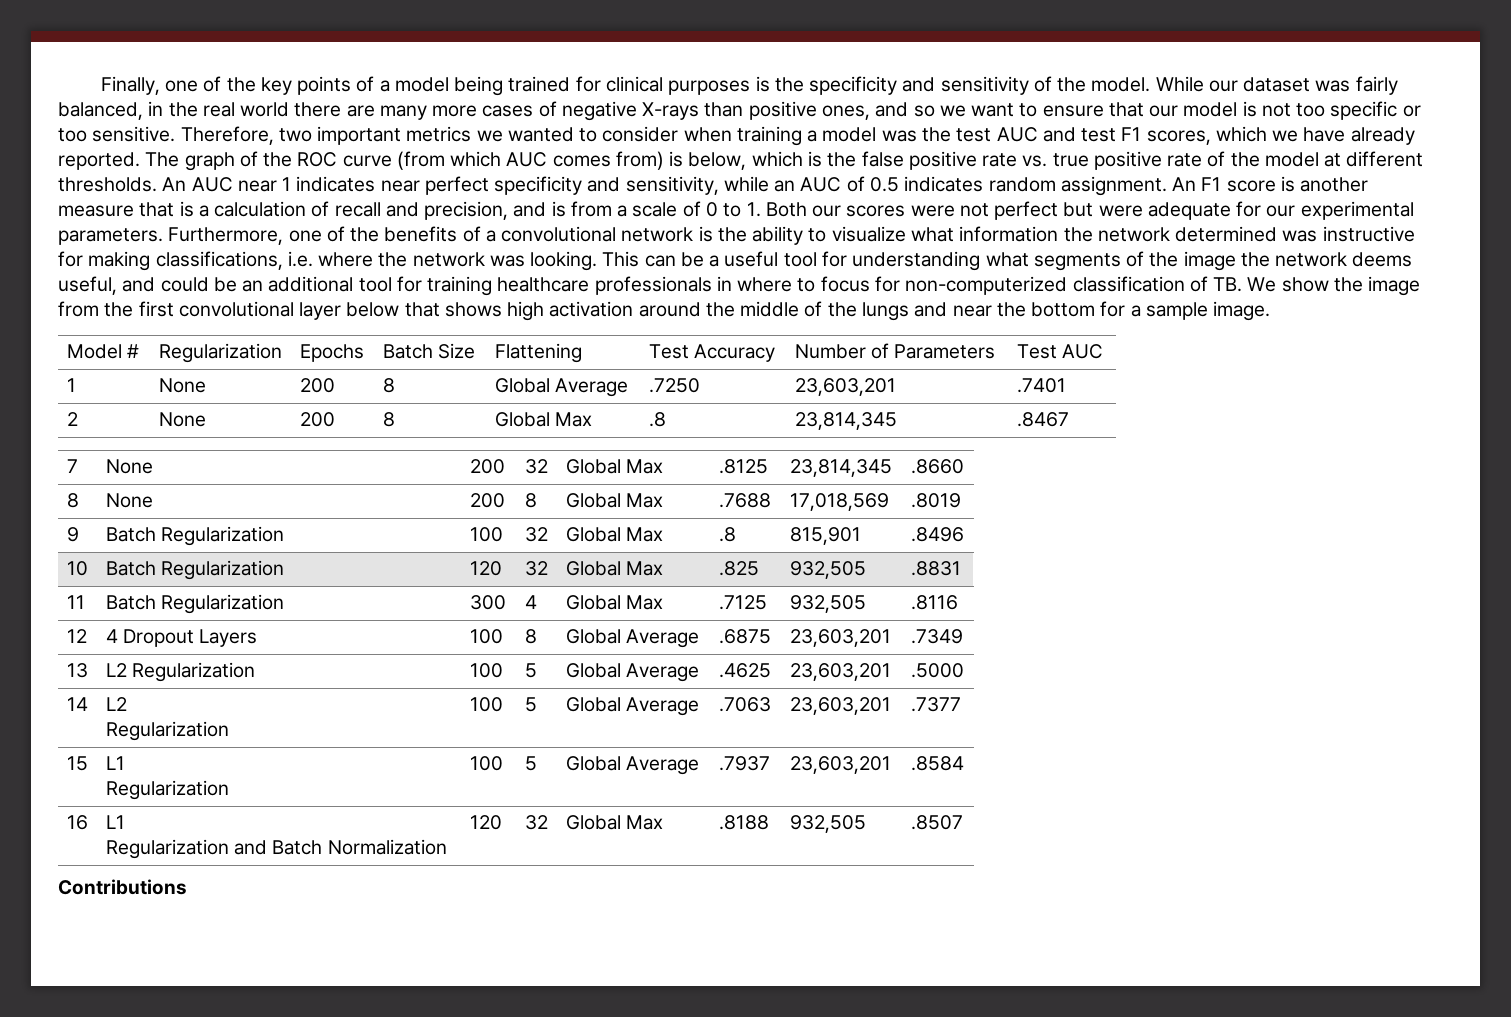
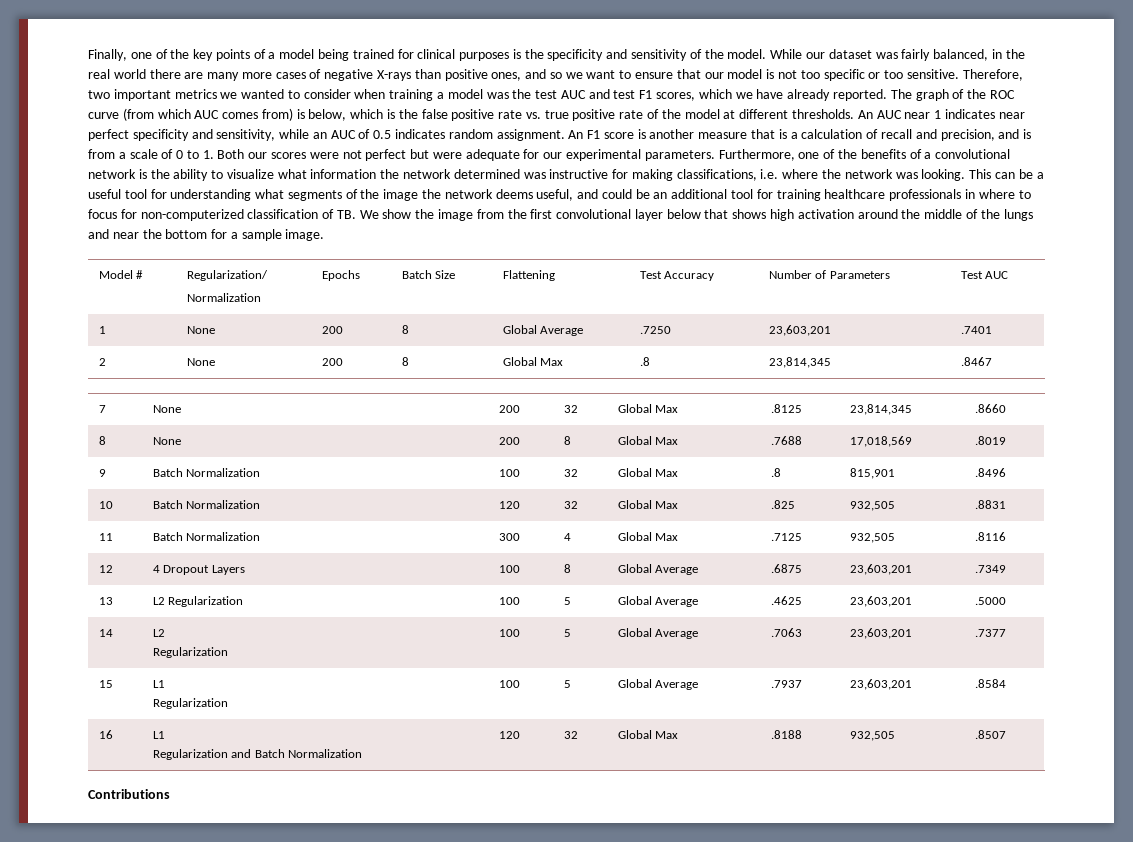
[158,343,282,363] Regularization -> [186,270,268,281] [186,293,261,302] Regularization/ // Normalization
[161,526,285,546] Regularization -> [186,468,261,477] Normalization
[161,560,285,580] Regularization -> [186,500,261,509] Normalization
[161,594,285,614] Regularization -> [186,532,261,541] Normalization

